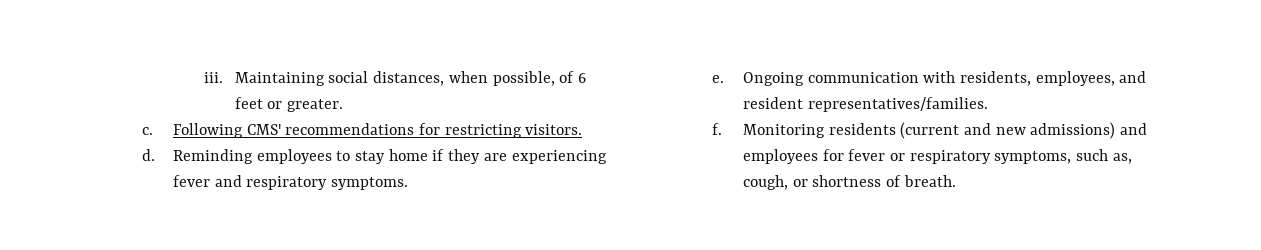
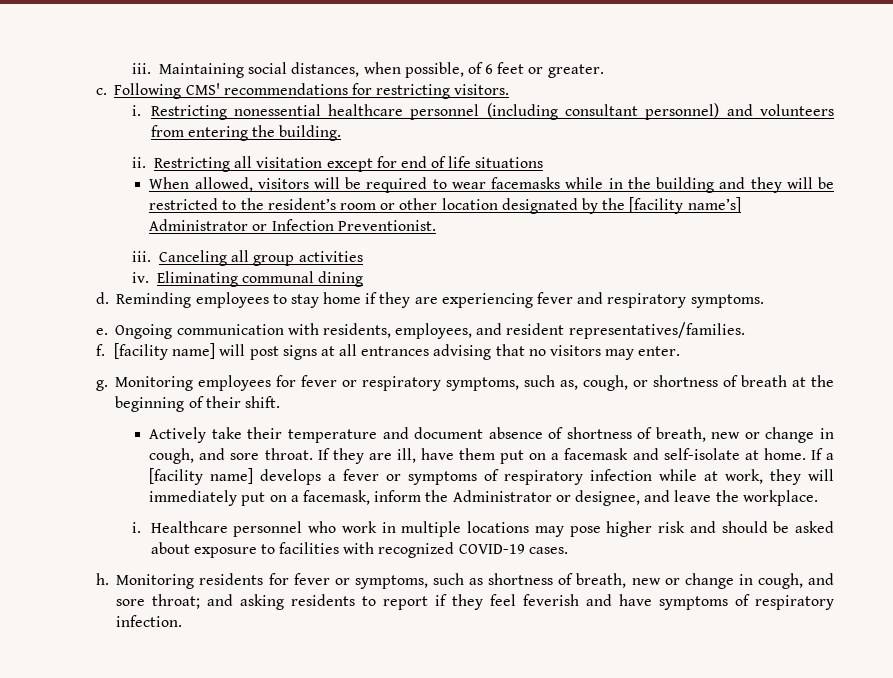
(583, 129) none -> [132,103,834,120] [150,125,342,141] [132,156,544,172] [149,177,834,193] [149,197,741,214] [149,219,436,231] [132,250,363,266] [132,271,364,287] // i. Restricting nonessential healthcare personnel (including consultant personnel) and volunteers from entering the building. // ii. Restricting all visitation except for end of life situations // When allowed, visitors will be required to wear facemasks while in the building and they will be restricted to the resident’s room or other location designated by the [facility name’s] Administrator or Infection Preventionist. // iii. Canceling all group activities // iv. Eliminating communal dining
[742,122,1148,139] Monitoring residents (current and new admissions) and -> [113,343,681,360] [95,376,194,391] [facility name] will post signs at all entrances advising that no visitors may enter. // g. Monitoring
[903,175,956,187] breath. -> [741,375,834,387] [115,396,280,412] [149,427,834,443] [149,448,834,464] [149,468,835,485] [149,490,818,506] [132,521,835,537] [150,542,568,558] [95,573,834,589] [116,594,835,610] [116,615,183,627] breath at the beginning of their shift. // Actively take their temperature and document absence of shortness of breath, new or change in cough, and sore throat. If they are ill, have them put on a facemask and self-isolate at home. If a [facility name] develops a fever or symptoms of respiratory infection while at work, they will immediately put on a facemask, inform the Administrator or designee, and leave the workplace. // i. Healthcare personnel who work in multiple locations may pose higher risk and should be asked about exposure to facilities with recognized COVID-19 cases. // h. Monitoring residents for fever or symptoms, such as shortness of breath, new or change in cough, and sore throat; and asking residents to report if they feel feverish and have symptoms of respiratory infection.

